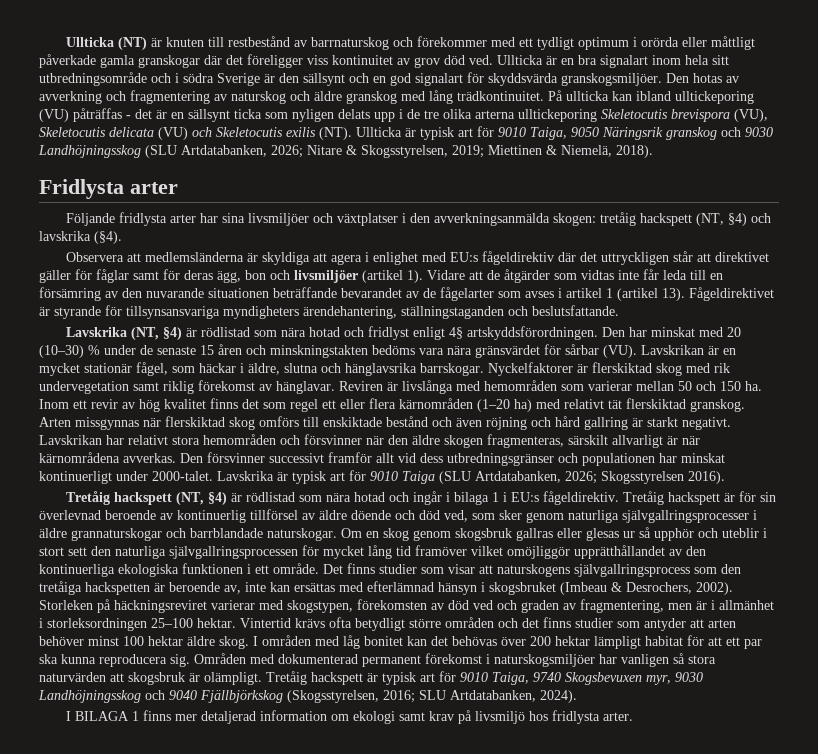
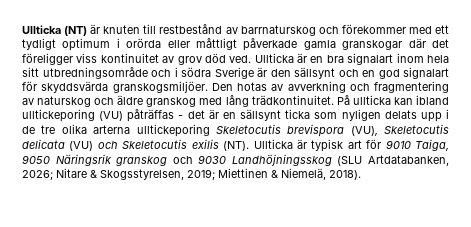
[39,179,178,199] [65,212,771,226] [39,231,122,244] [65,251,769,265] [39,269,723,283] [39,287,774,301] [39,305,619,319] [65,326,741,340] [39,344,736,358] [39,362,730,376] [39,380,762,394] [39,398,745,412] [39,416,731,430] [39,434,700,448] [39,452,725,466] [39,470,725,484] [65,491,776,505] [39,509,757,523] [39,527,767,541] [39,545,706,559] [39,563,741,577] [39,581,733,595] [39,599,774,613] [39,617,736,631] [39,635,762,649] [39,653,716,667] [39,671,703,685] [38,690,577,703] [65,710,633,724] // Fridlysta arter // Följande fridlysta arter har sina livsmiljöer och växtplatser i den avverkningsanmälda skogen: tretåig hackspett (NT, §4) och lavskrika (§4). // Observera att medlemsländerna är skyldiga att agera i enlighet med EU:s fågeldirektiv där det uttryckligen står att direktivet gäller för fåglar samt för deras ägg, bon och livsmiljöer (artikel 1). Vidare att de åtgärder som vidtas inte får leda till en försämring av den nuvarande situationen beträffande bevarandet av de fågelarter som avses i artikel 1 (artikel 13). Fågeldirektivet är styrande för tillsynsansvariga myndigheters ärendehantering, ställningstaganden och beslutsfattande. // Lavskrika (NT, §4) är rödlistad som nära hotad och fridlyst enligt 4§ artskyddsförordningen. Den har minskat med 20 (10–30) % under de senaste 15 åren och minskningstakten bedöms vara nära gränsvärdet för sårbar (VU). Lavskrikan är en mycket stationär fågel, som häckar i äldre, slutna och hänglavsrika barrskogar. Nyckelfaktorer är flerskiktad skog med rik undervegetation samt riklig förekomst av hänglavar. Reviren är livslånga med hemområden som varierar mellan 50 och 150 ha. Inom ett revir av hög kvalitet finns det som regel ett eller flera kärnområden (1–20 ha) med relativt tät flerskiktad granskog. Arten missgynnas när flerskiktad skog omförs till enskiktade bestånd och även röjning och hård gallring är starkt negativt. Lavskrikan har relativt stora hemområden och försvinner när den äldre skogen fragmenteras, särskilt allvarligt är när kärnområdena avverkas. Den försvinner successivt framför allt vid dess utbredningsgränser och populationen har minskat kontinuerligt under 2000-talet. Lavskrika är typisk art för 9010 Taiga (SLU Artdatabanken, 2026; Skogsstyrelsen 2016). // Tretåig hackspett (NT, §4) är rödlistad som nära hotad och ingår i bilaga 1 i EU:s fågeldirektiv. Tretåig hackspett är för sin överlevnad beroende av kontinuerlig tillförsel av äldre döende och död ved, som sker genom naturliga självgallringsprocesser i äldre grannaturskogar och barrblandade naturskogar. Om en skog genom skogsbruk gallras eller glesas ur så upphör och uteblir i stort sett den naturliga självgallringsprocessen för mycket lång tid framöver vilket omöjliggör upprätthållandet av den kontinuerliga ekologiska funktionen i ett område. Det finns studier som visar att naturskogens självgallringsprocess som den tretåiga hackspetten är beroende av, inte kan ersättas med efterlämnad hänsyn i skogsbruket (Imbeau & Desrochers, 2002). Storleken på häckningsreviret varierar med skogstypen, förekomsten av död ved och graden av fragmentering, men är i allmänhet i storleksordningen 25–100 hektar. Vintertid krävs ofta betydligt större områden och det finns studier som antyder att arten behöver minst 100 hektar äldre skog. I områden med låg bonitet kan det behövas över 200 hektar lämpligt habitat för att ett par ska kunna reproducera sig. Områden med dokumenterad permanent förekomst i naturskogsmiljöer har vanligen så stora naturvärden att skogsbruk är olämpligt. Tretåig hackspett är typisk art för 9010 Taiga, 9740 Skogsbevuxen myr, 9030 Landhöjningsskog och 9040 Fjällbjörkskog (Skogsstyrelsen, 2016; SLU Artdatabanken, 2024). // I BILAGA 1 finns mer detaljerad information om ekologi samt krav på livsmiljö hos fridlysta arter. -> (361, 175) none

